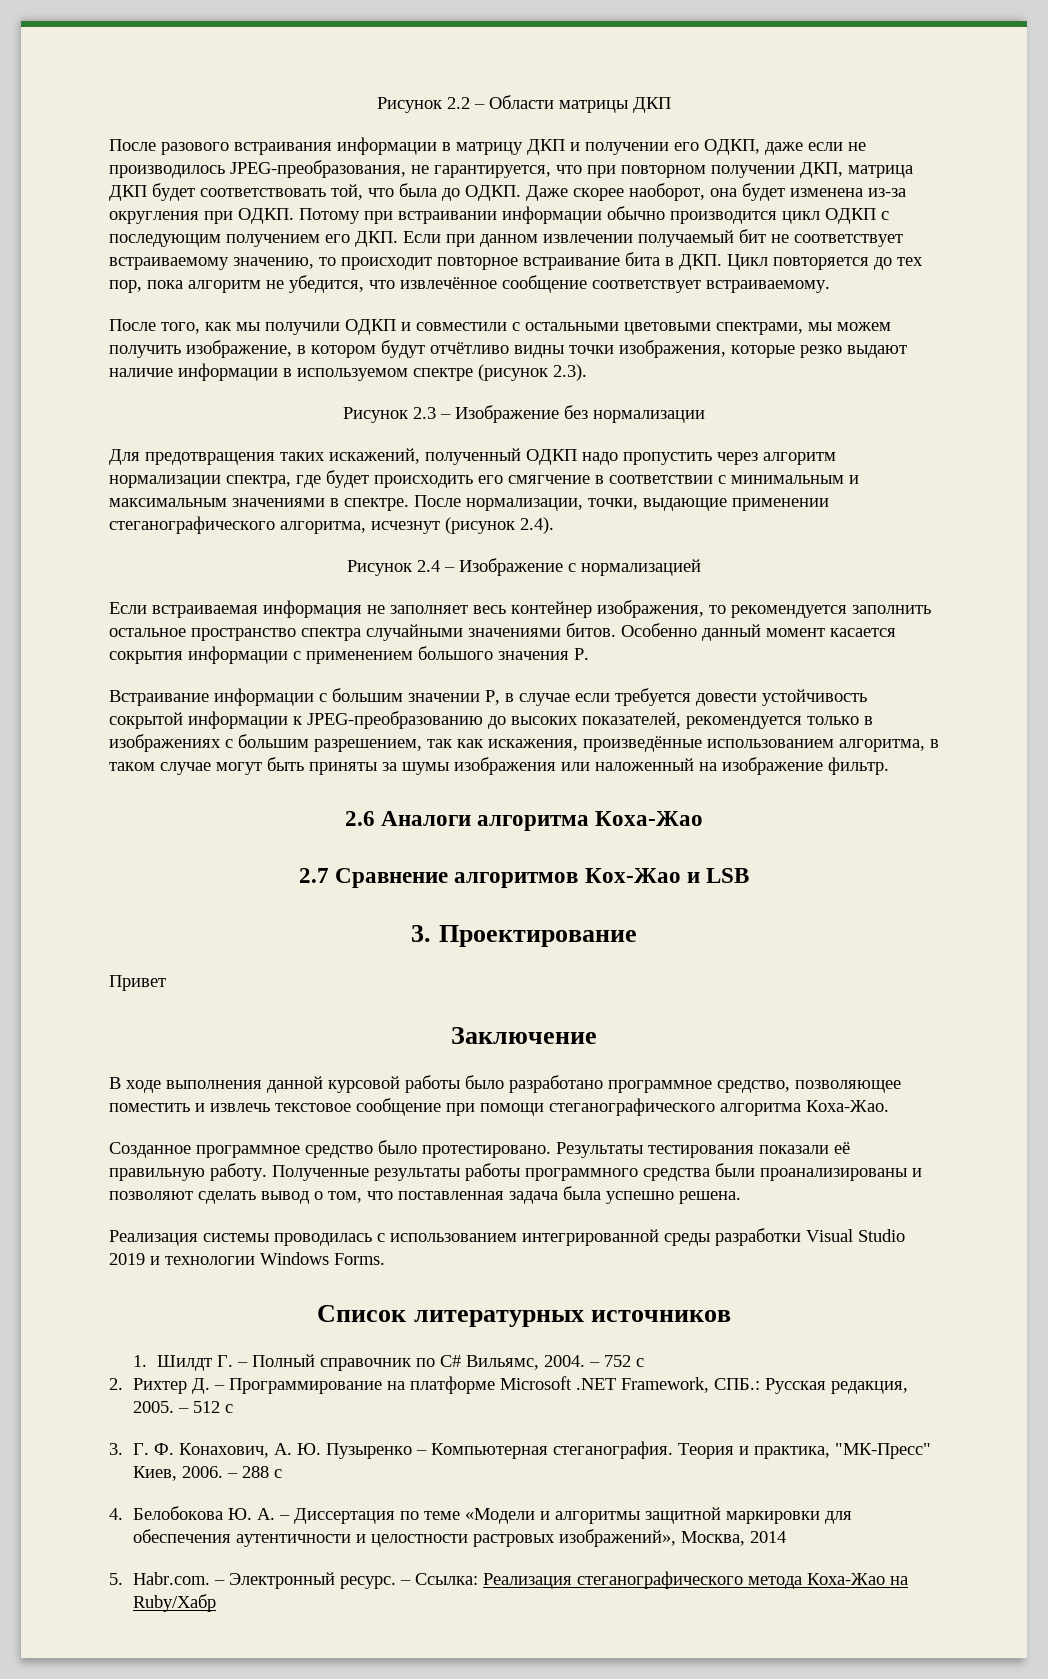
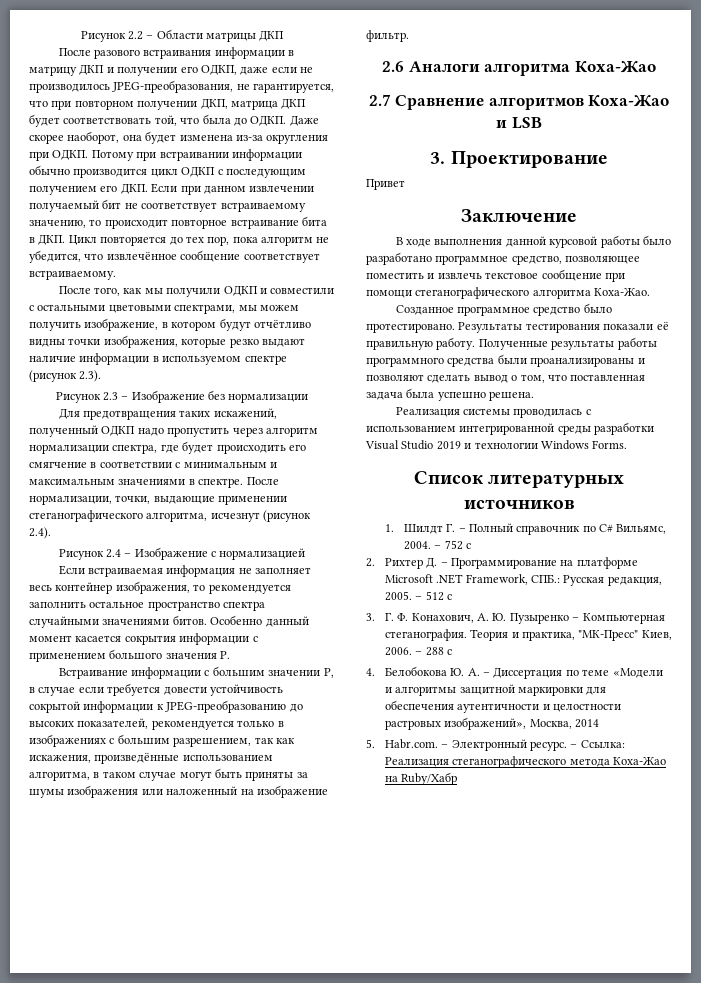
[584,868,681,883] Кох-Жао -> [588,95,670,107] Коха-Жао

